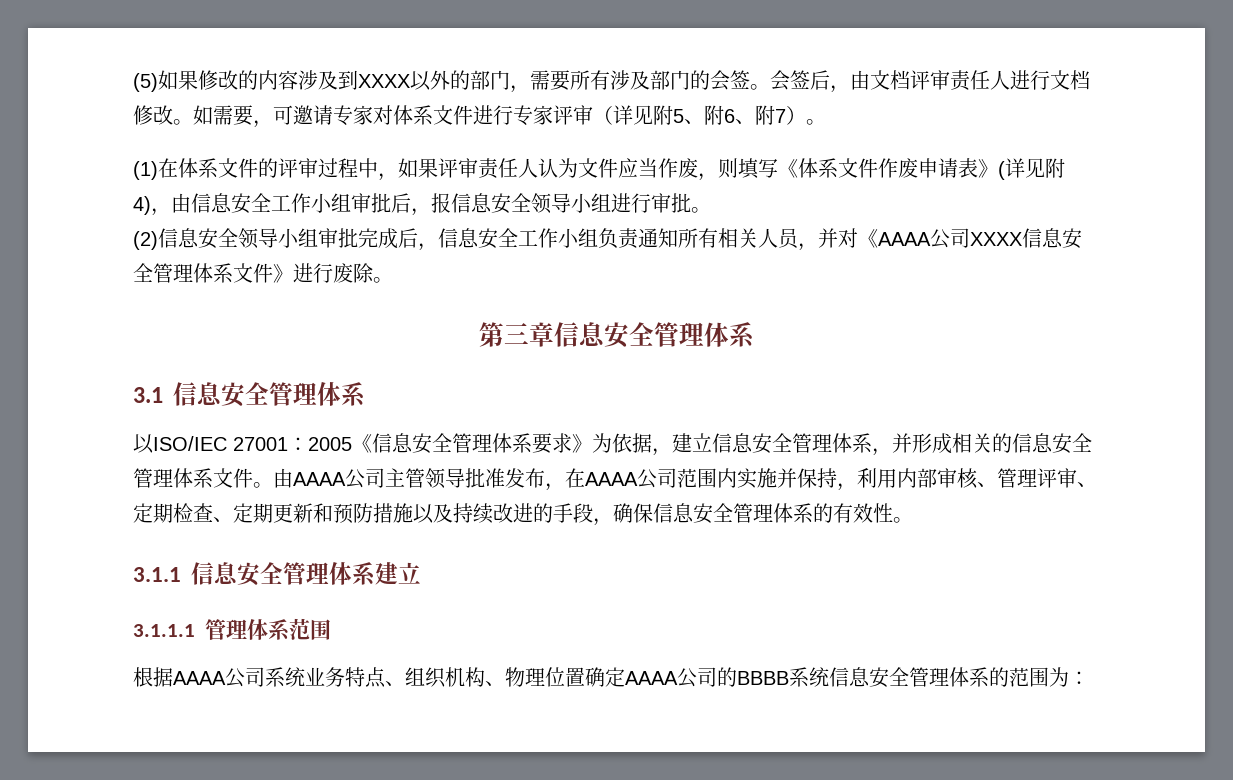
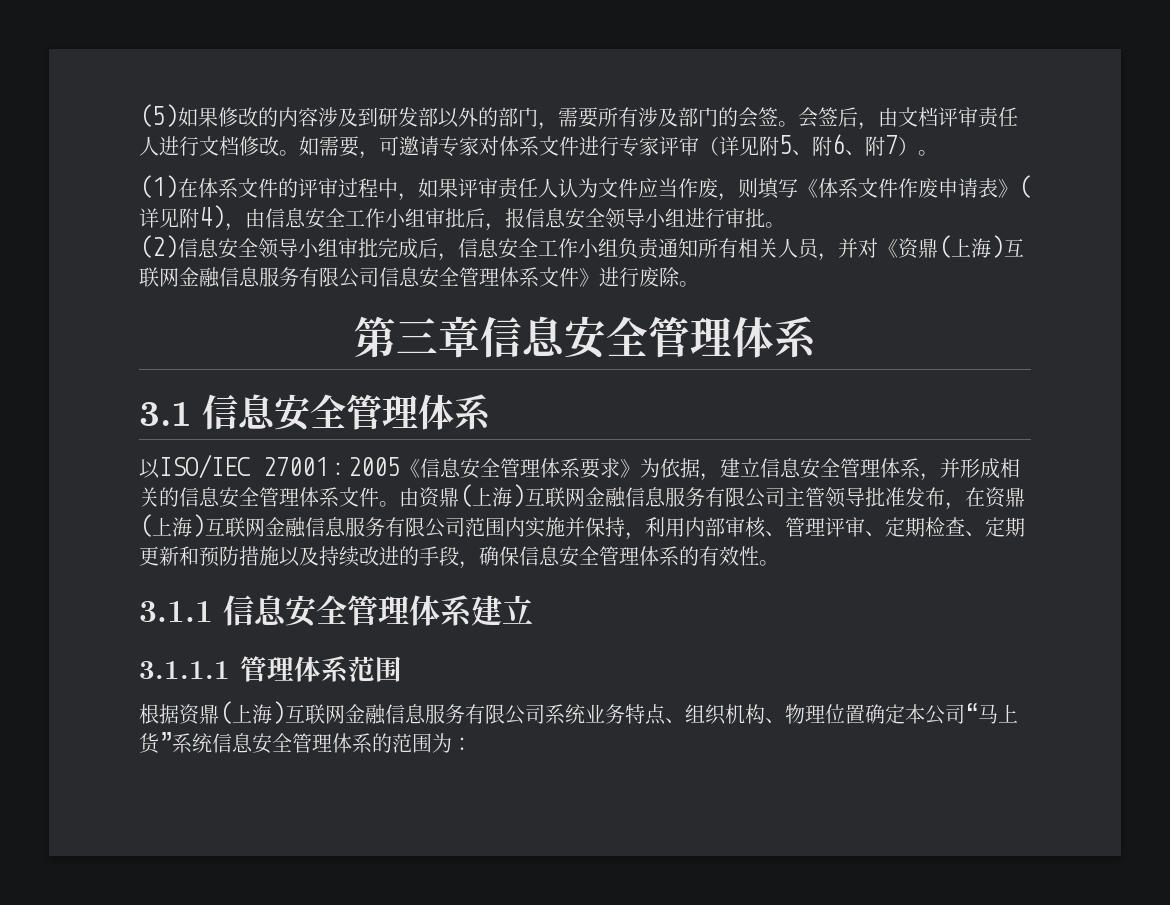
[358,74,410,88] XXXX -> [378,107,438,127] 研发部
[878,228,1022,249] AAAA公司XXXX -> [898,235,1024,259] [139,267,379,288] 资鼎(上海)互联网金融信息服务有限公司
[293,472,346,486] AAAA -> [419,484,745,508] 资鼎(上海)互联网金融信息服务有限
[585,472,638,486] AAAA -> [985,487,1025,508] [139,514,425,538] 资鼎(上海)互联网金融信息服务有限
[173,671,226,685] AAAA -> [179,701,505,725] 资鼎(上海)互联网金融信息服务有限
[625,667,789,688] AAAA公司的BBBB -> [905,703,1018,725] [139,732,172,754] 本公司“马上货”

